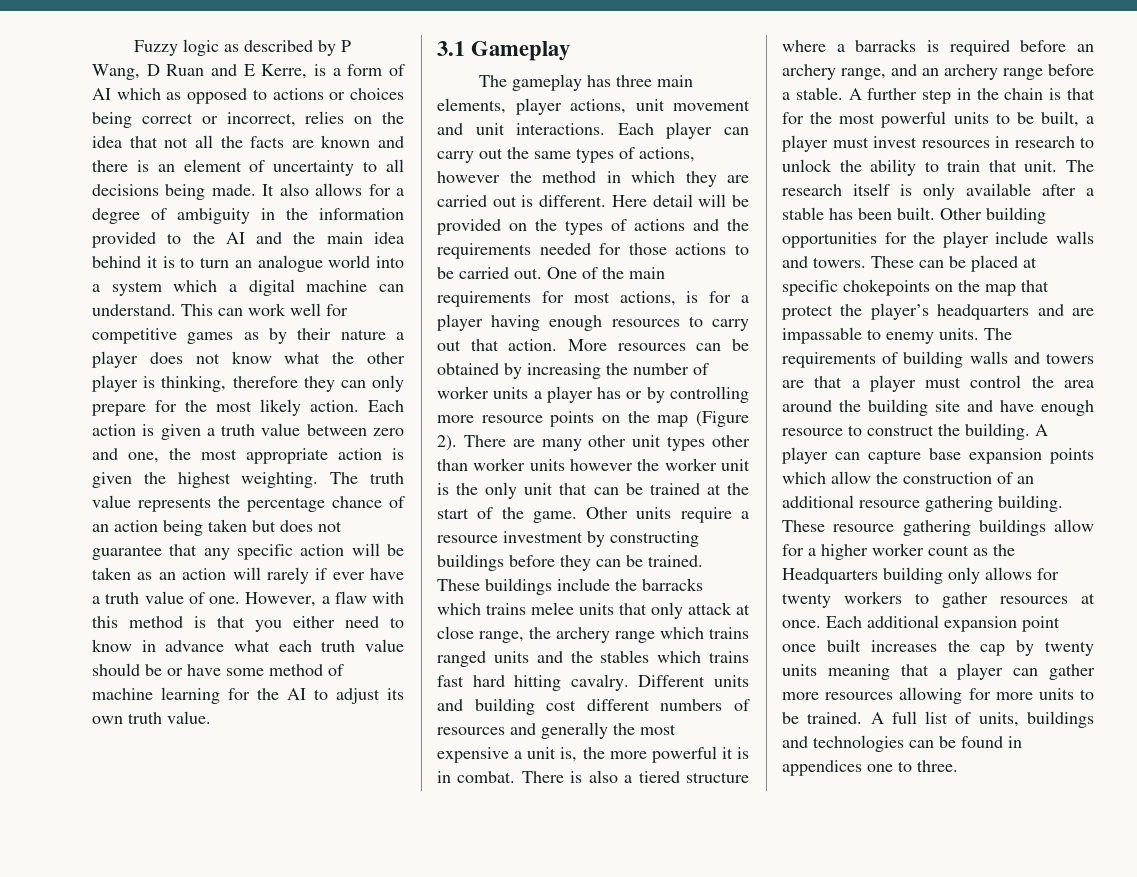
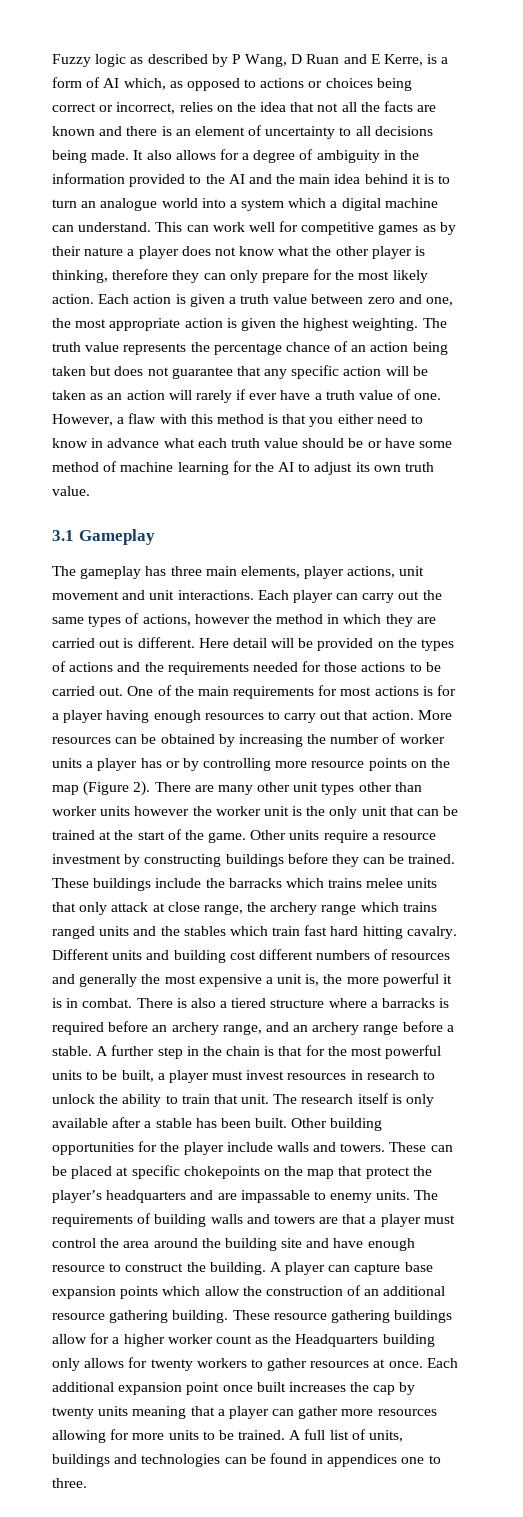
[116,88,161,100] which -> [123,78,166,90] which,
[619,291,676,306] actions, -> [374,686,419,696] actions
[709,651,749,663] trains -> [272,926,301,936] train

